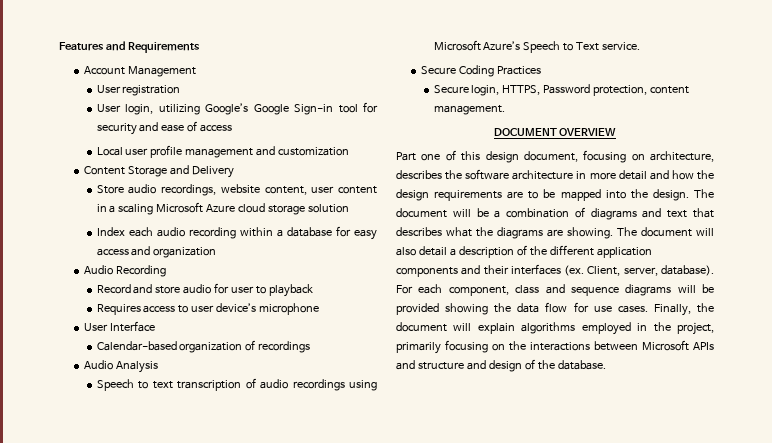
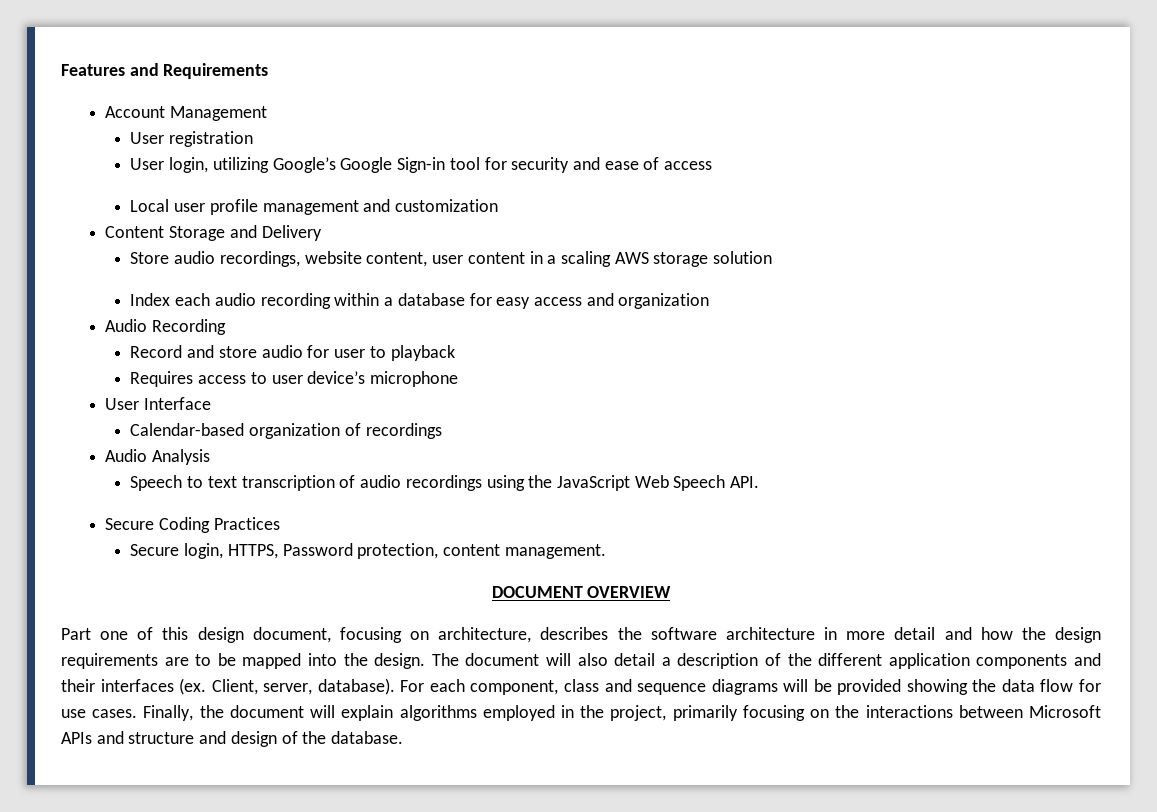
[156,202,266,213] Microsoft Azure cloud -> [614,252,649,264] AWS
[433,40,641,53] Microsoft Azure’s Speech to Text service. -> [528,475,760,491] the JavaScript Web Speech API.
[476,207,714,220] [396,227,714,239] be a combination of diagrams and text that describes what the diagrams are showing. The document will -> (572, 659) none

